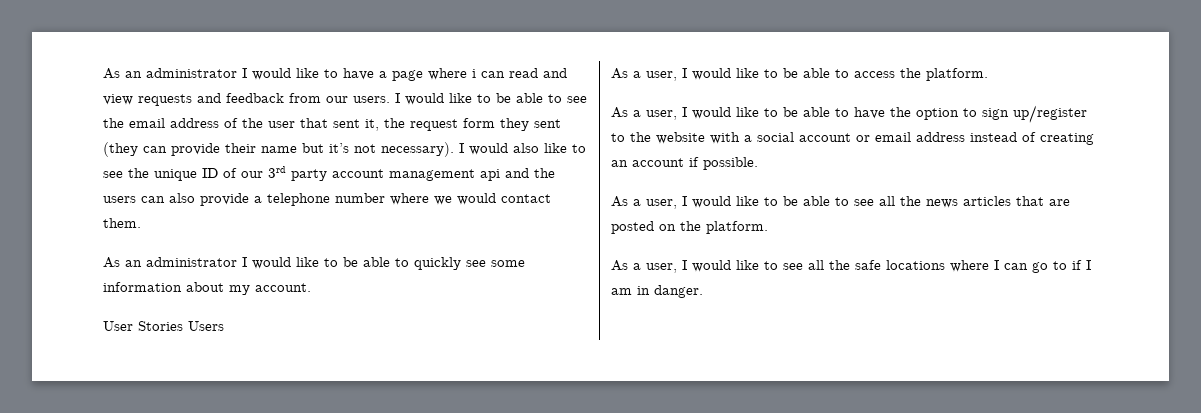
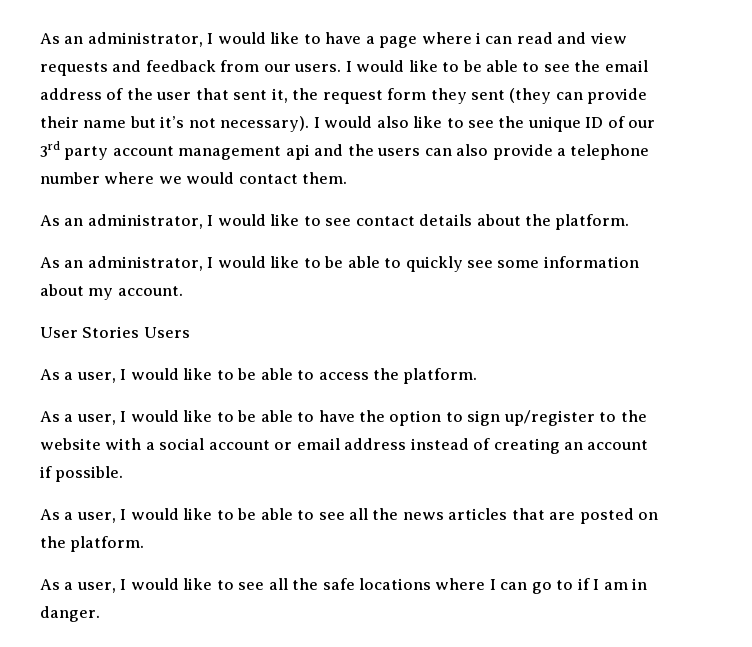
[103,68,237,79] As an administrator -> [40,32,203,47] As an administrator,
[146,257,237,267] administrator -> [87,214,630,230] [40,256,203,271] administrator, I would like to see contact details about the platform. // As an administrator,

